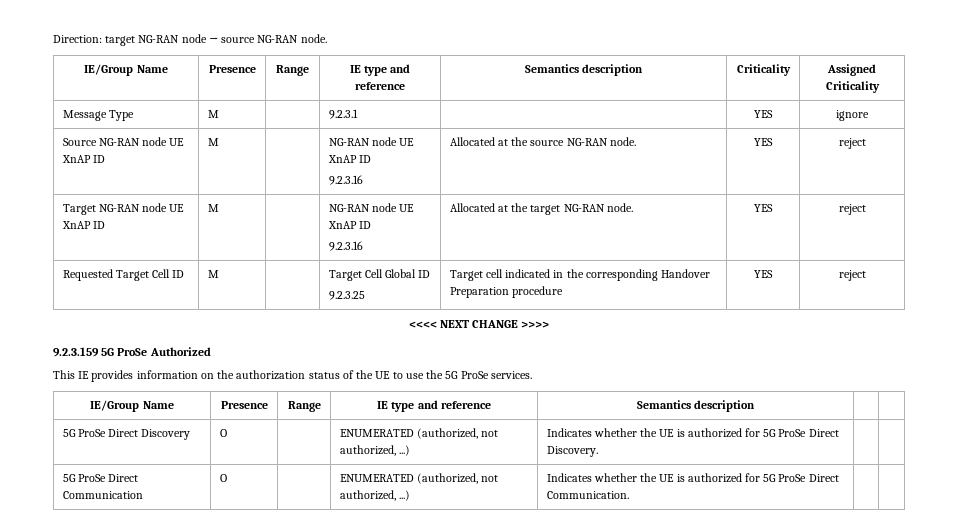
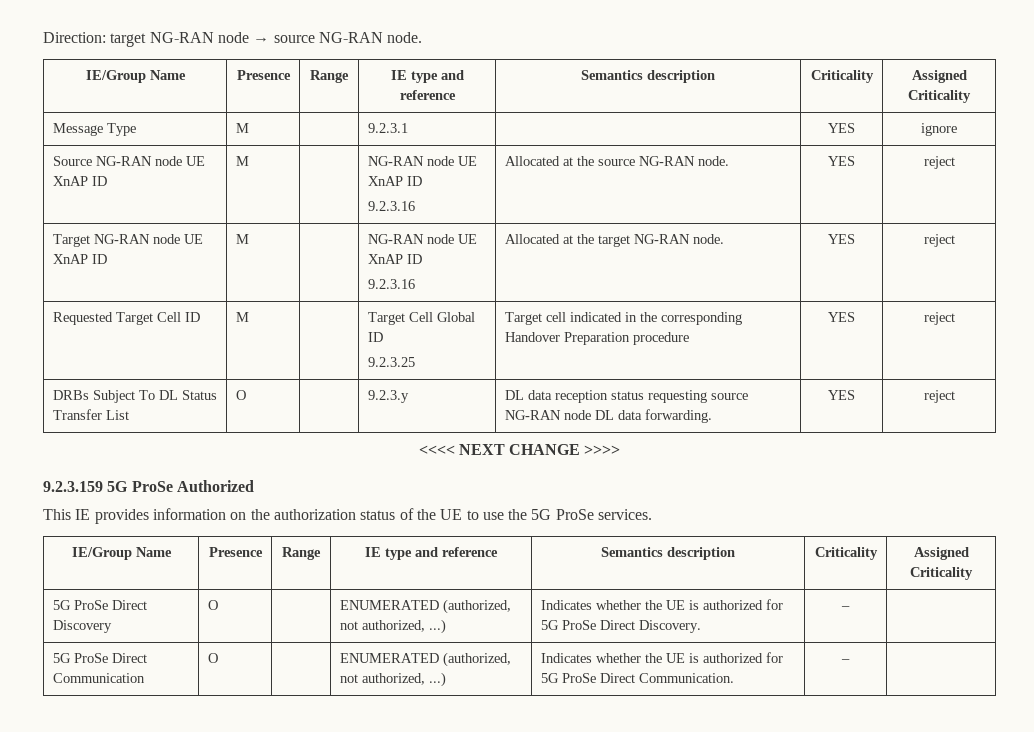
(866, 275) none -> [52,390,217,403] [52,409,129,420] [235,390,246,400] [367,390,409,403] [504,390,748,403] [504,409,712,423] [828,390,855,400] [923,390,955,403] // DRBs Subject To DL Status Transfer List | O | | 9.2.3.y | DL data reception status requesting source NG-RAN node DL data forwarding. | YES | reject
(756, 406) | -> [814,547,878,560] [913,547,969,560] [910,567,973,580] Criticality | Assigned Criticality
(598, 451) none -> [841,606,850,610] –
(629, 495) none -> [841,659,850,663] –

